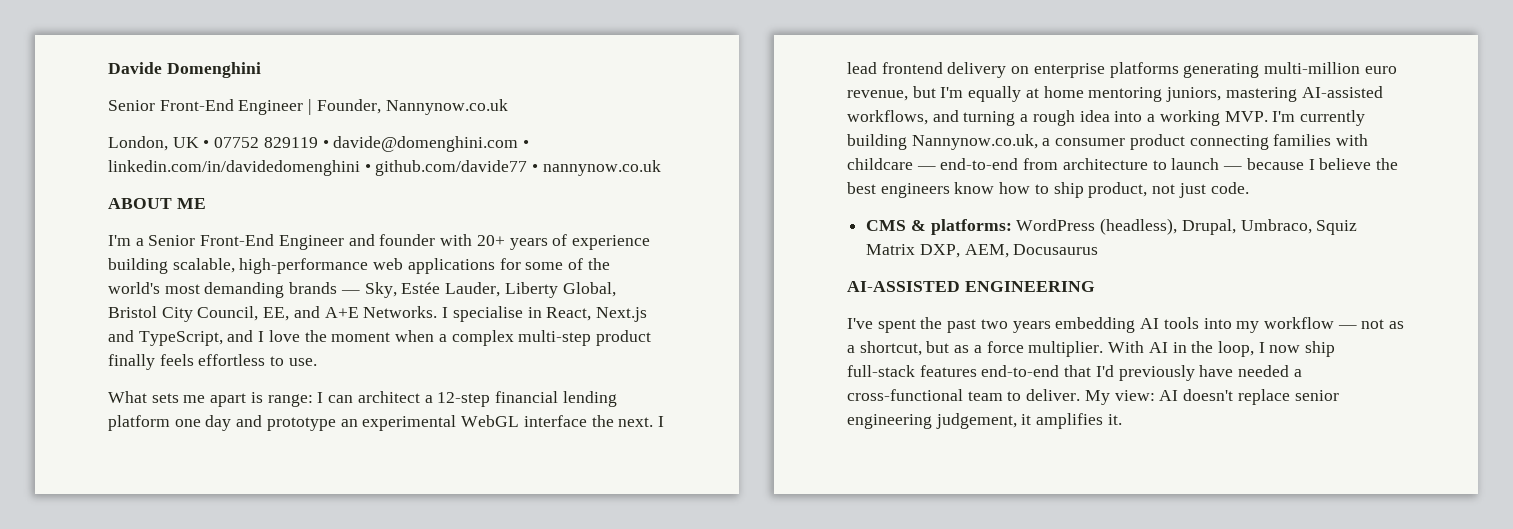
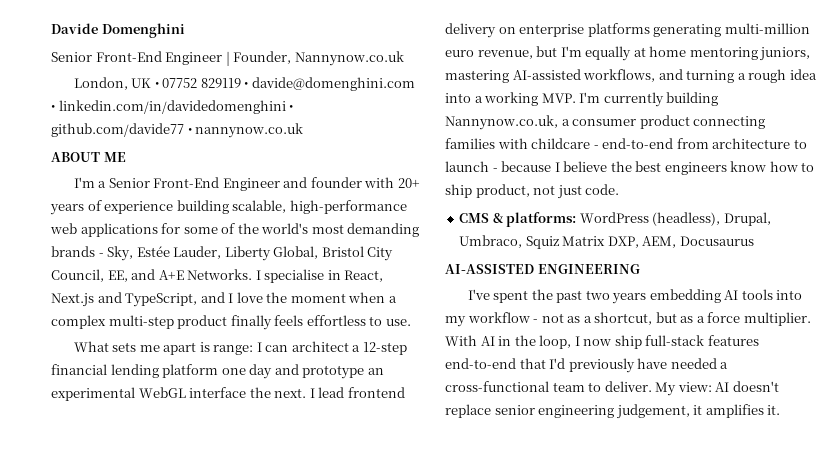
[340,290,360,294] — -> [98,253,104,257] -
[916,166,936,170] — -> [593,145,599,149] -
[1223,166,1243,170] — -> [492,168,498,172] -
[1337,325,1357,329] — -> [533,319,539,323] -

